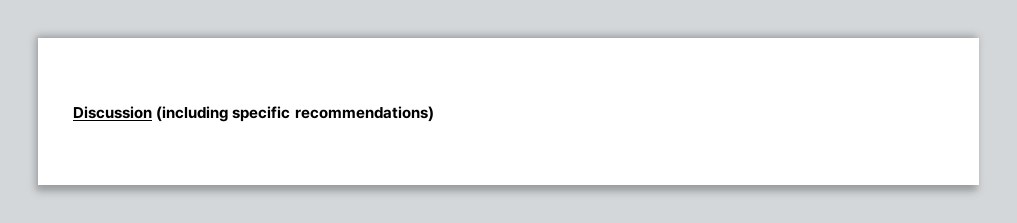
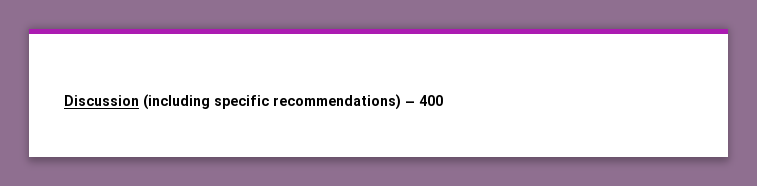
(434, 114) none -> [405,95,443,106] – 400

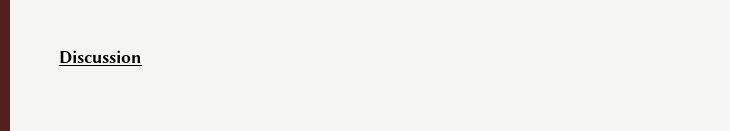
[143,94,443,110] (including specific recommendations) – 400 -> (142, 57) none

